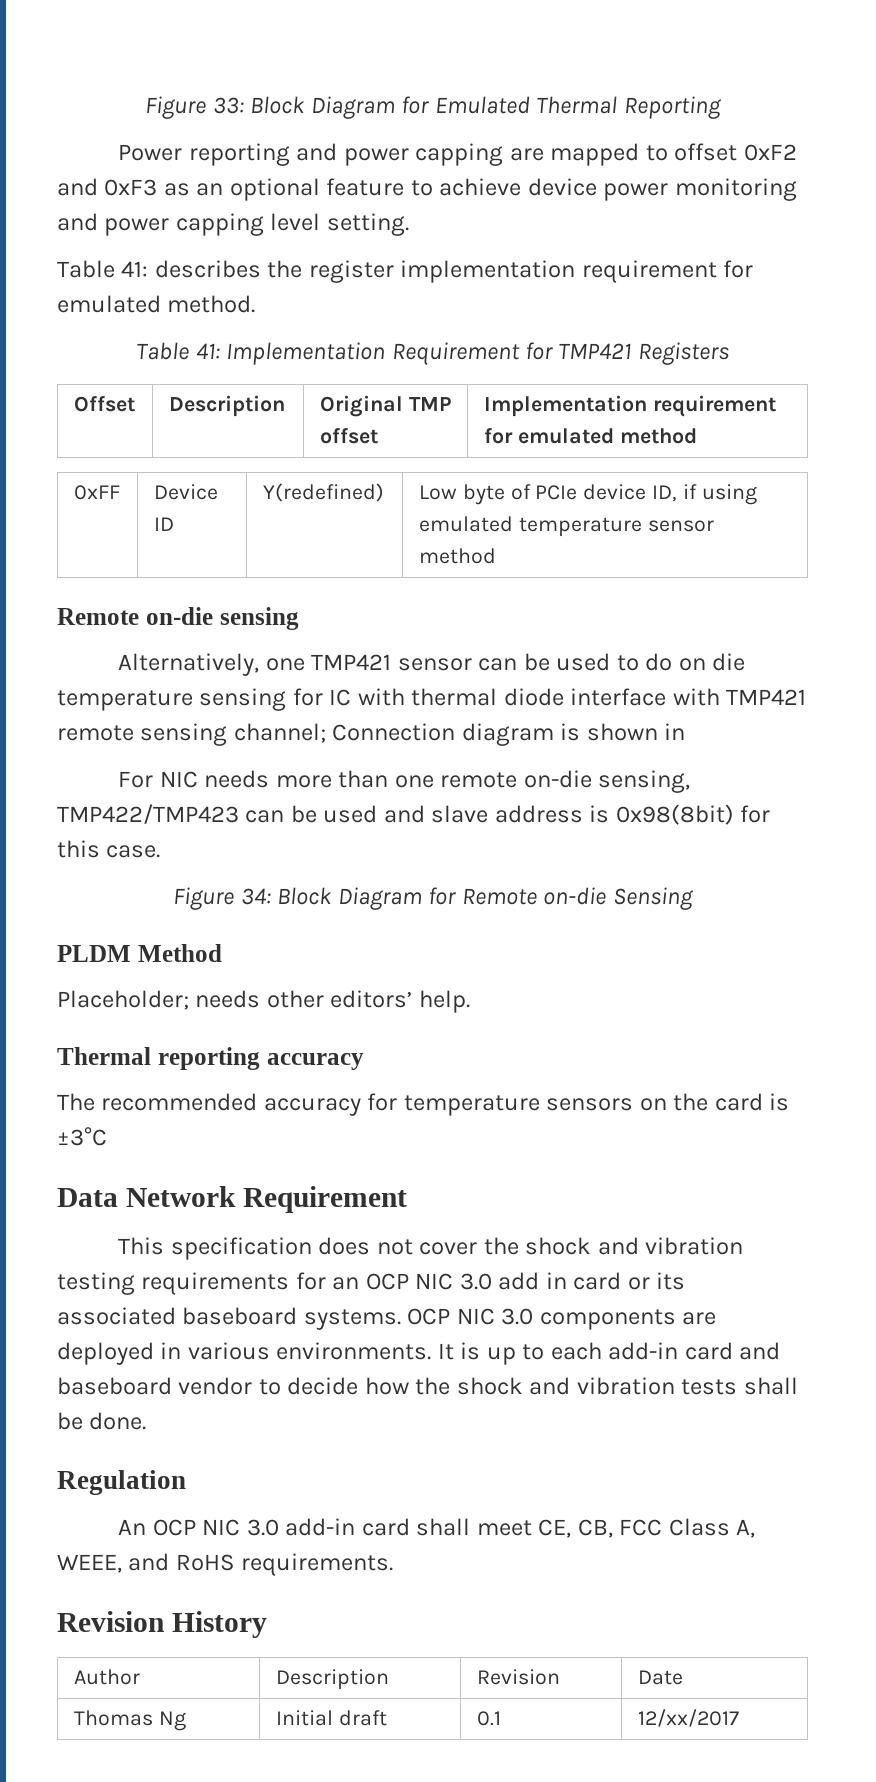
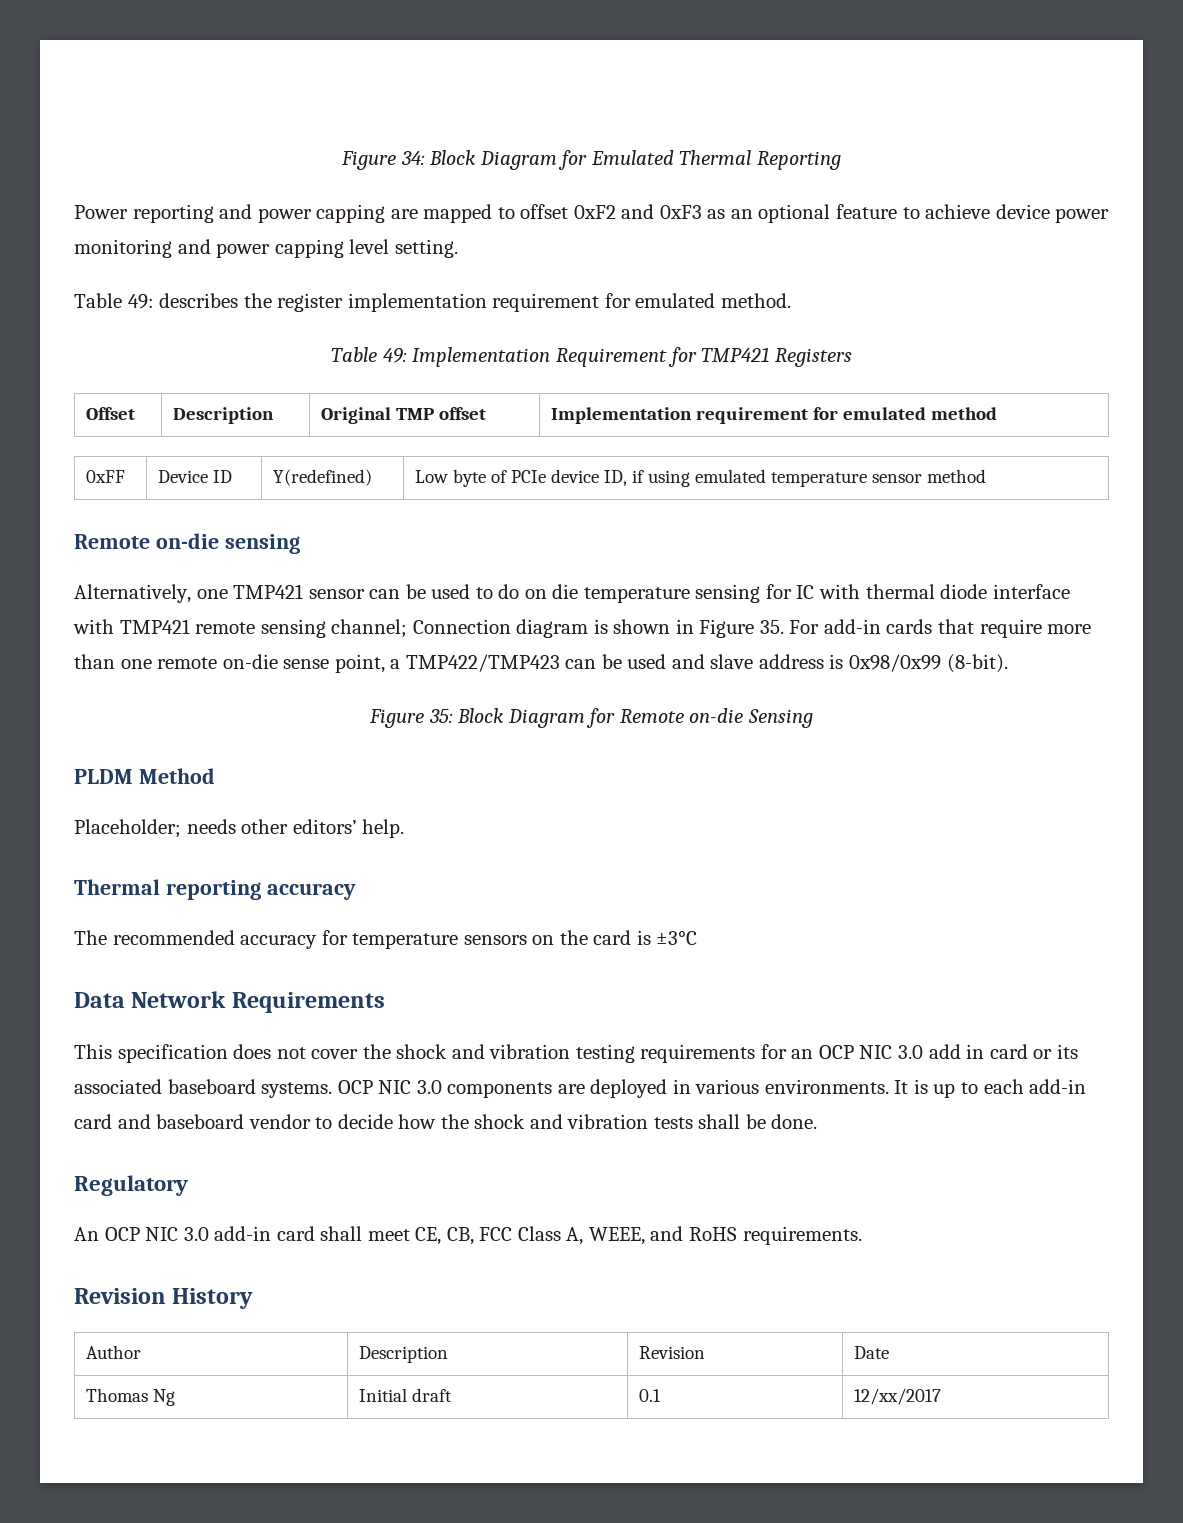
[145,96,244,119] Figure 33: -> [341,151,425,170] Figure 34:
[121,261,149,277] 41: -> [127,294,154,309] 49:
[195,343,220,359] 41: -> [382,348,407,363] 49:
[118,770,270,788] // For NIC needs -> [699,619,1042,638] Figure 35. For add-in cards that require
[598,770,691,793] sensing, -> [283,654,401,673] sense point, a
[615,804,771,825] [57,840,161,858] [173,887,271,910] 0x98(8bit) for this case. // Figure 34: -> [849,654,1008,673] [369,709,453,728] 0x98/0x99 (8-bit). // Figure 35:
[242,1186,407,1213] Requirement -> [231,992,385,1013] Requirements
[57,1470,186,1495] Regulation -> [74,1175,188,1196] Regulatory

